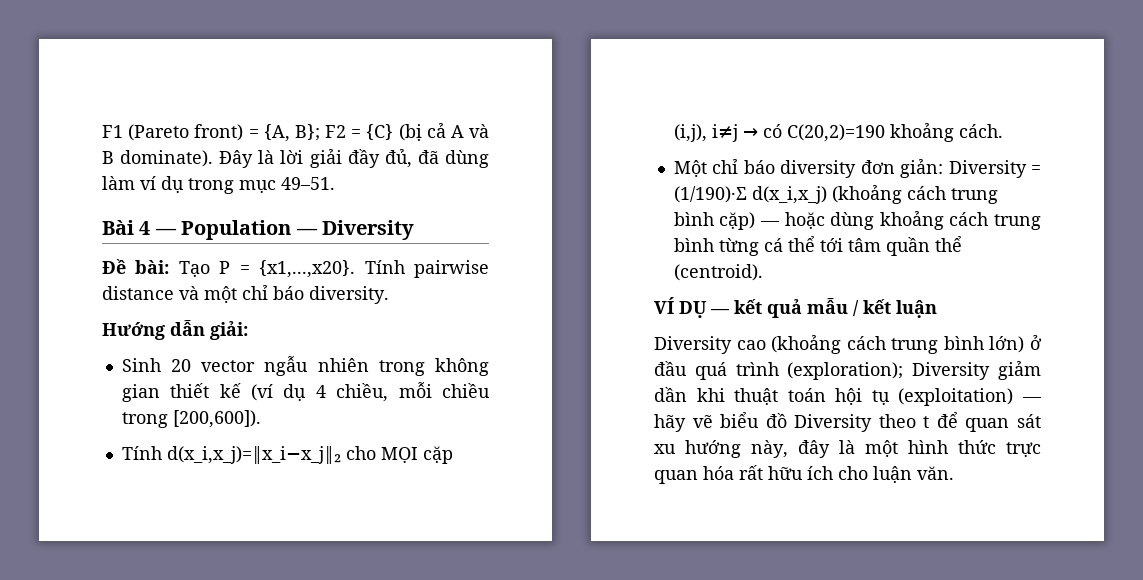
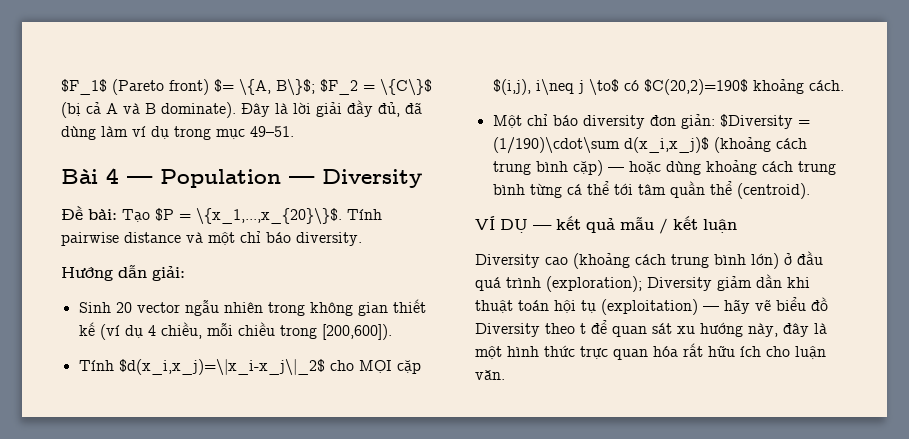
[102,125,123,138] F1 -> [61,79,107,95] $F_1$
[248,124,394,142] = {A, B}; F2 = {C} -> [214,79,432,95] $= \{A, B\}$; $F_2 = \{C\}$
[219,260,356,278] P = {x1,...,x20}. -> [155,208,342,224] $P = \{x_1,...,x_{20}\}$.
[166,446,341,464] d(x_i,x_j)=‖x_i−x_j‖₂ -> [118,359,325,375] $d(x_i,x_j)=\|x_i-x_j\|_2$
[673,124,885,142] (i,j), i≠j → có C(20,2)=190 -> [492,79,748,95] $(i,j), i\neq j \to$ có $C(20,2)=190$
[948,160,1041,178] [673,186,827,204] Diversity = (1/190)·Σ d(x_i,x_j) -> [719,114,810,129] [492,137,709,154] $Diversity = (1/190)\cdot\sum d(x_i,x_j)$

